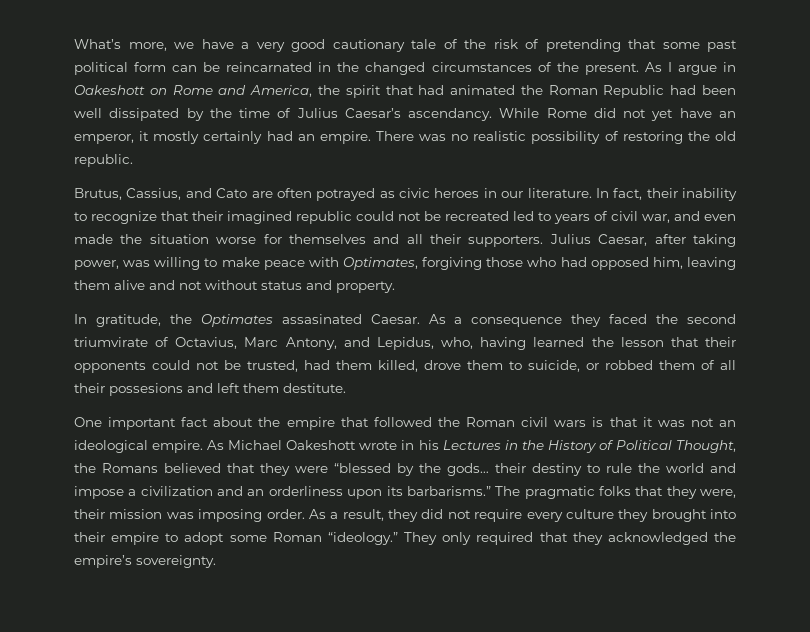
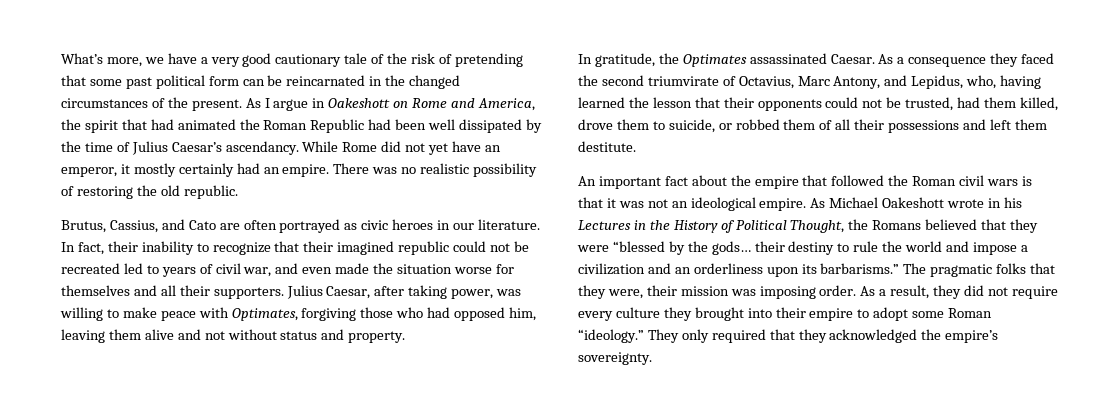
[316,188,376,201] potrayed -> [279,219,341,233] portrayed
[281,314,362,324] assasinated -> [749,53,827,64] assassinated
[109,383,183,396] possesions -> [888,120,960,133] possessions
[74,417,102,427] One -> [578,176,596,186] An

